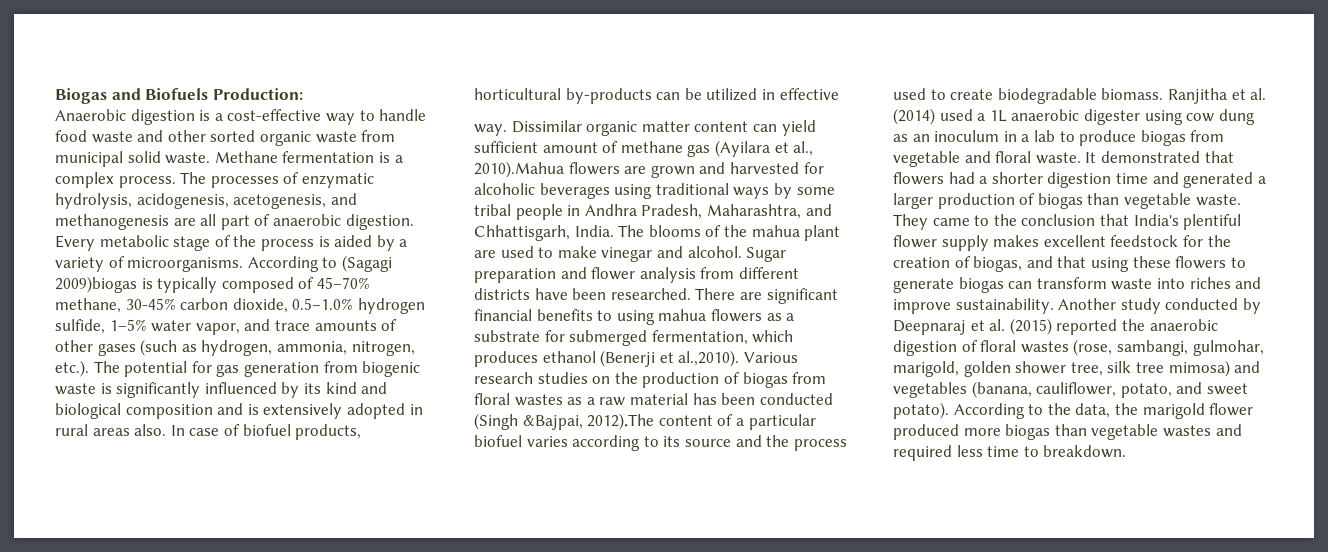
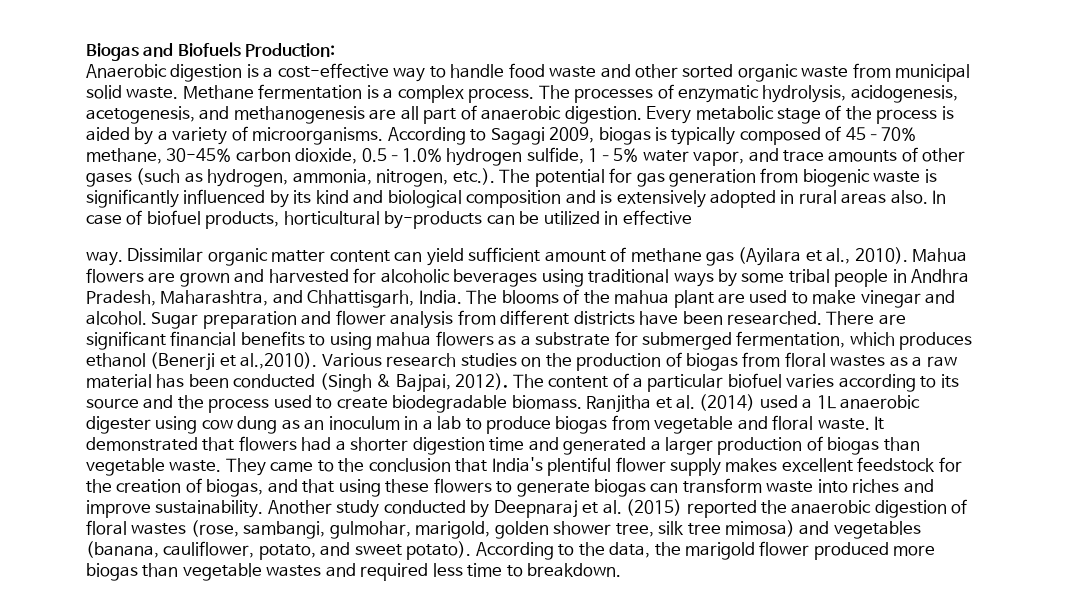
[341,255,392,272] [55,276,137,293] (Sagagi 2009)biogas -> [490,127,651,145] Sagagi 2009, biogas
[474,161,564,178] 2010).Mahua -> [854,247,968,264] 2010). Mahua
[522,413,655,430] &Bajpai, 2012).The -> [376,373,544,392] & Bajpai, 2012). The

